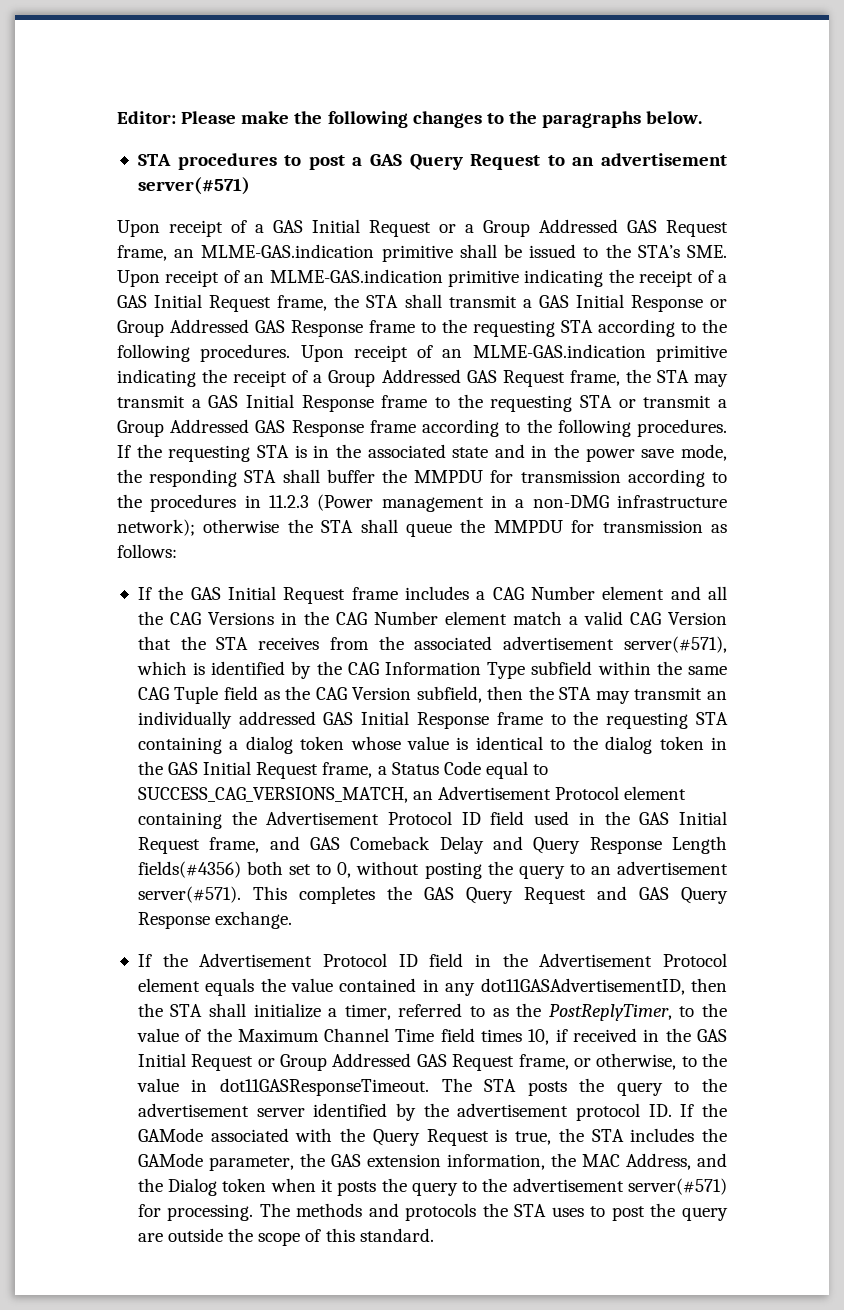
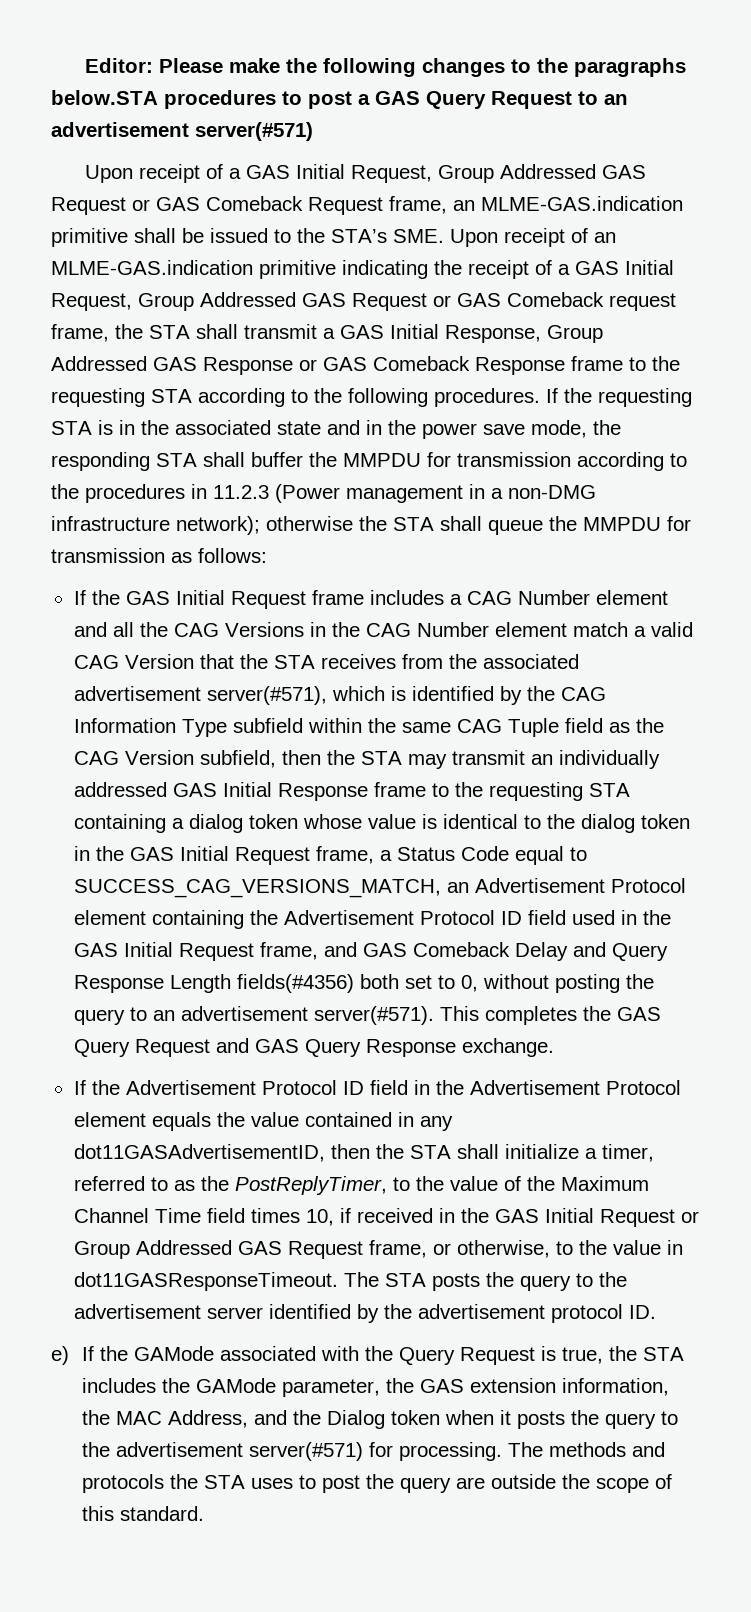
[646,111,703,124] [137,154,171,166] below. // STA -> [51,90,158,105] below.STA
[369,219,728,237] Request or a Group Addressed GAS Request -> [351,164,647,183] [51,196,383,215] Request, Group Addressed GAS Request or GAS Comeback Request
[209,295,272,312] Request -> [51,292,676,311] Request, Group Addressed GAS Request or GAS Comeback request
[630,295,727,312] [117,319,363,337] Response or Group Addressed GAS Response -> [445,325,603,343] [51,356,565,375] Response, Group Addressed GAS Response or GAS Comeback Response
[300,344,727,362] [117,369,728,387] [117,394,727,412] [117,419,727,437] Upon receipt of an MLME-GAS.indication primitive indicating the receipt of a Group Addressed GAS Request frame, the STA may transmit a GAS Initial Response frame to the requesting STA or transmit a Group Addressed GAS Response frame according to the following procedures. -> (540, 397) none
(672, 1110) none -> [51,1346,69,1365] // e)

